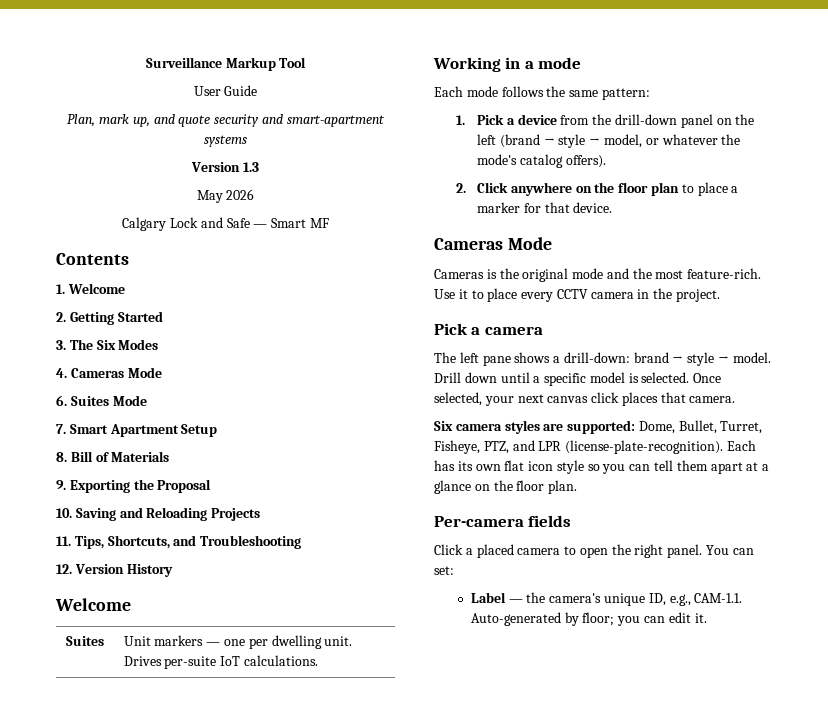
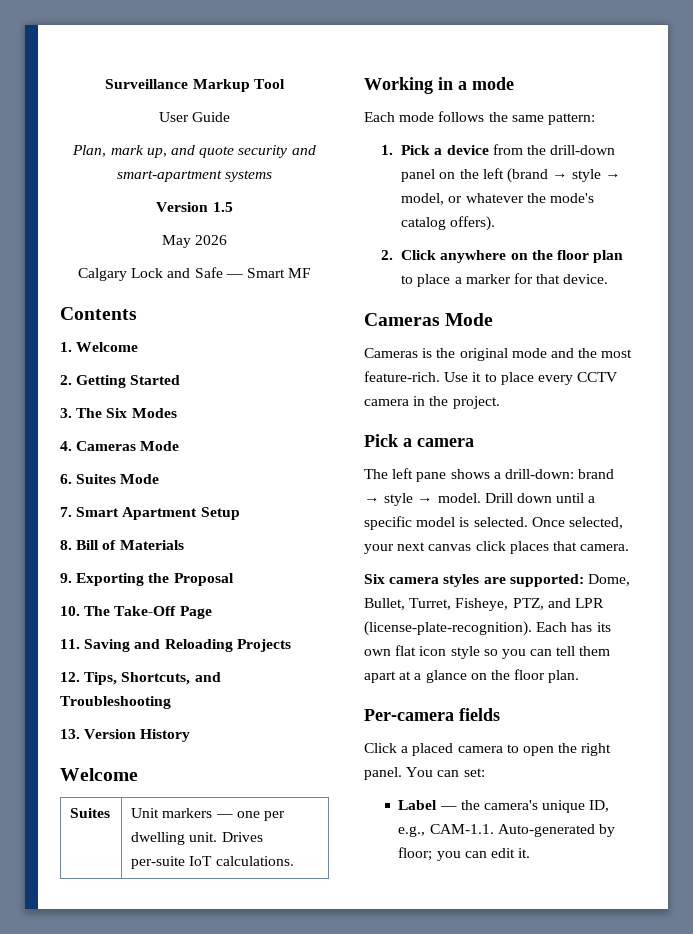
[242,162,259,172] 1.3 -> [212,202,233,212] 1.5
(72, 513) none -> [84,606,212,619] [60,639,80,649] The Take-Off Page // 11.
[56,536,71,546] 11. -> [60,672,80,682] 12.
[56,564,72,574] 12. -> [60,729,80,739] 13.

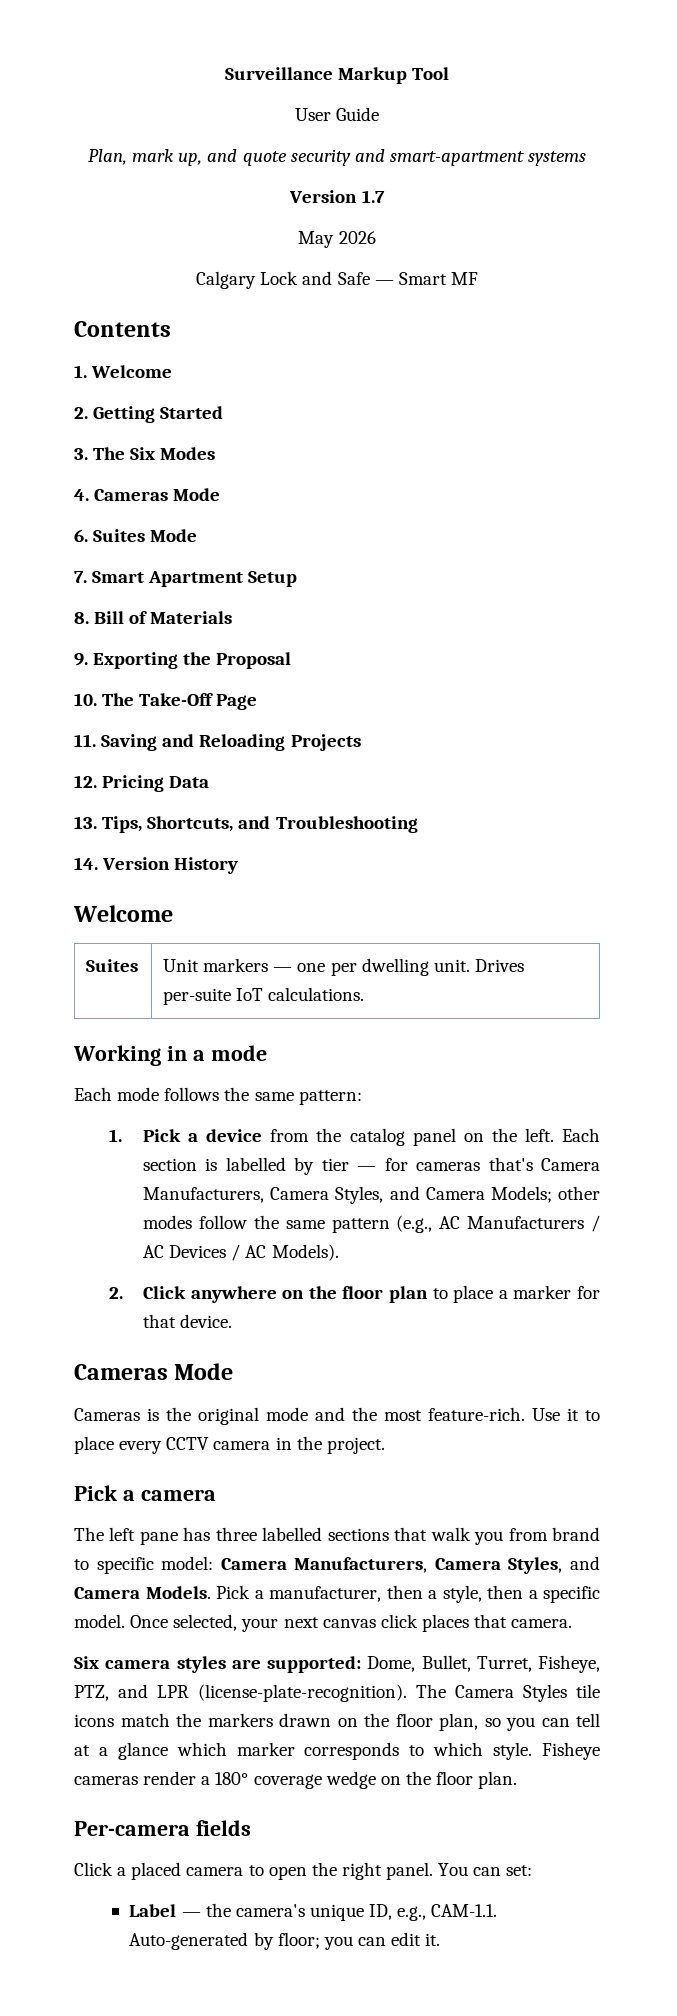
[212,202,233,212] 1.5 -> [361,190,385,203] 1.7
(80, 677) none -> [102,775,210,792] [74,816,97,829] Pricing Data // 13.
[60,729,80,739] 13. -> [74,857,98,870] 14.
[550,145,616,155] drill-down -> [349,1128,405,1146] catalog
[482,168,622,183] [401,193,594,205] [401,216,496,231] left (brand → style → model, or whatever the mode's catalog offers). -> [524,1128,600,1142] [143,1157,600,1175] [143,1186,601,1204] [143,1215,600,1233] [143,1244,339,1261] left. Each section is labelled by tier — for cameras that's Camera Manufacturers, Camera Styles, and Camera Models; other modes follow the same pattern (e.g., AC Manufacturers / AC Devices / AC Models).
[450,469,615,479] [364,493,596,506] [364,516,528,530] shows a drill-down: brand → style → model. Drill down until a specific model is selected. -> [183,1527,600,1545] [74,1556,600,1574] [74,1585,600,1603] [74,1614,125,1628] has three labelled sections that walk you from brand to specific model: Camera Manufacturers, Camera Styles, and Camera Models. Pick a manufacturer, then a style, then a specific model.
[536,622,611,632] [364,645,480,659] Each has its own flat icon style -> [416,1684,600,1702] [74,1713,478,1731] The Camera Styles tile icons match the markers drawn on the floor plan,
[579,646,611,656] [364,671,396,683] them apart -> (600, 1720) none
(467, 676) none -> [176,1742,601,1760] [74,1771,376,1789] which marker corresponds to which style. Fisheye cameras render a 180° coverage wedge

